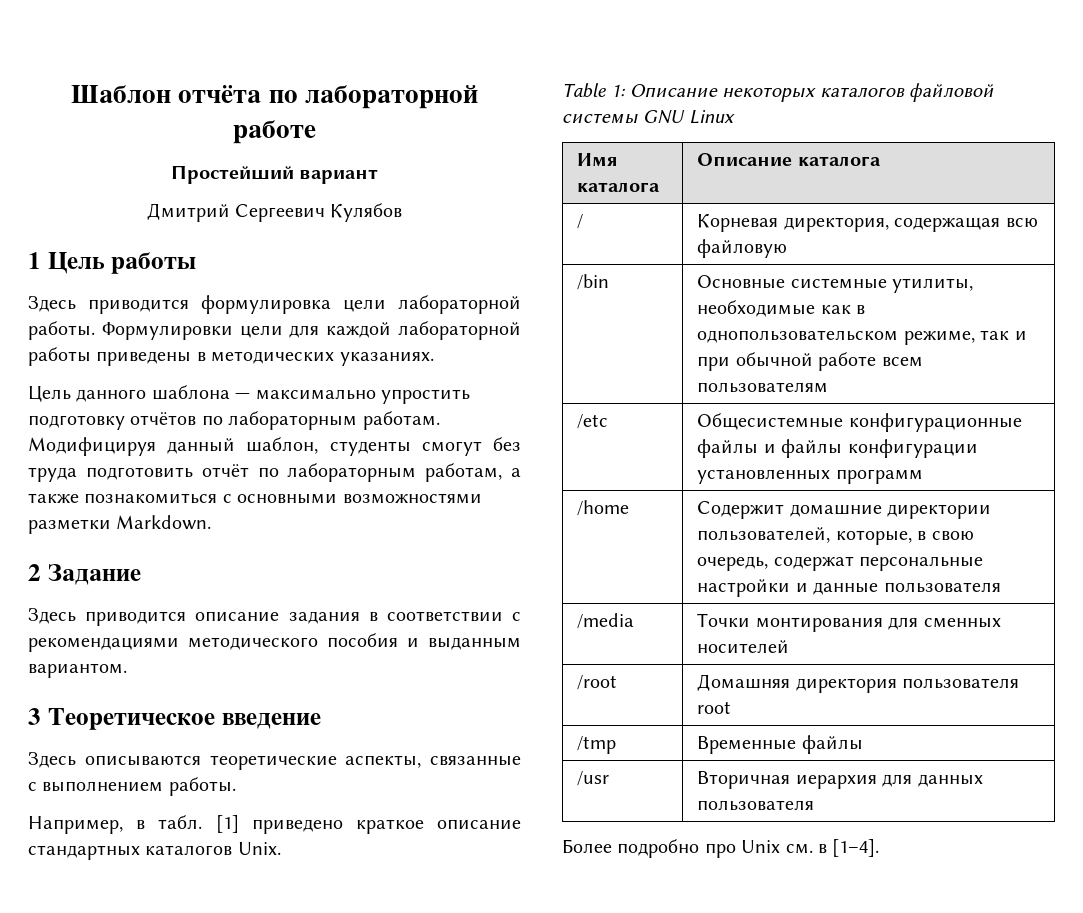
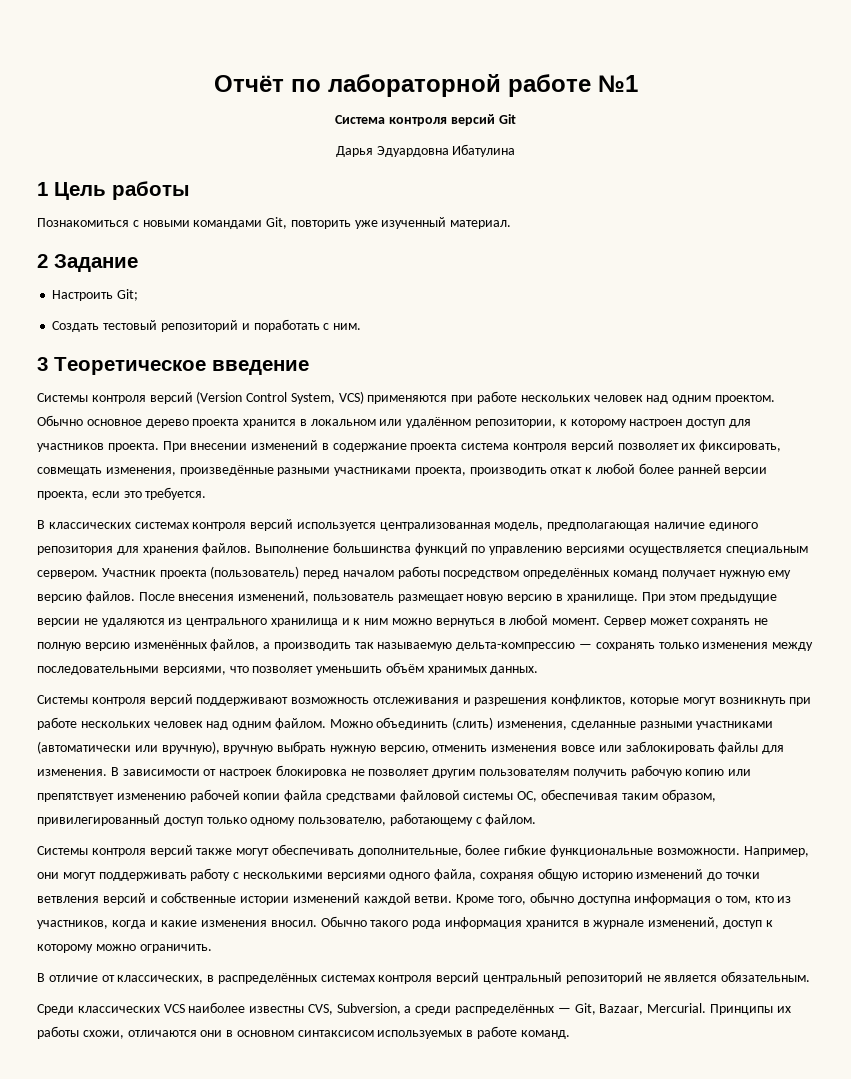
[71,85,262,103] Шаблон отчёта -> [213,75,284,92] Отчёт
[170,165,379,184] [146,203,403,222] [28,252,196,274] [28,295,521,314] [28,321,521,340] [28,347,434,366] [28,385,470,404] [28,411,440,430] [28,437,521,456] [28,463,521,482] [28,493,482,504] [28,515,212,534] [28,564,141,585] [28,608,521,626] [28,633,521,652] [28,663,127,678] [28,708,321,730] [28,752,521,770] [28,777,236,796] [28,815,521,834] [28,842,281,860] [562,83,994,102] [562,110,735,124] [577,153,619,167] [577,182,661,192] [697,153,881,166] [577,214,584,229] [697,214,1038,232] [697,239,788,258] [577,274,610,290] [697,275,974,293] [697,300,866,317] [697,330,1027,345] [697,352,923,371] [697,382,829,393] [577,414,609,429] [697,413,1022,432] [697,439,978,458] [697,469,923,484] [577,500,630,516] [697,501,992,519] [697,527,974,545] [697,556,984,571] [697,579,1001,597] [577,613,635,629] [697,613,1001,632] [697,640,790,653] [577,675,618,690] [697,674,1020,693] [697,701,732,714] [577,736,617,754] [697,735,863,754] [577,771,610,786] [697,771,983,789] [697,800,815,811] [562,839,880,858] // Простейший вариант // Дмитрий Сергеевич Кулябов // 1 Цель работы // Здесь приводится формулировка цели лабораторной работы. Формулировки цели для каждой лабораторной работы приведены в методических указаниях. // Цель данного шаблона — максимально упростить подготовку отчётов по лабораторным работам. Модифицируя данный шаблон, студенты смогут без труда подготовить отчёт по лабораторным работам, а также познакомиться с основными возможностями разметки Markdown. // 2 Задание // Здесь приводится описание задания в соответствии с рекомендациями методического пособия и выданным вариантом. // 3 Теоретическое введение // Здесь описываются теоретические аспекты, связанные с выполнением работы. // Например, в табл. [1] приведено краткое описание стандартных каталогов Unix. // Table 1: Описание некоторых каталогов файловой системы GNU Linux // Имя каталога | Описание каталога // / | Корневая директория, содержащая всю файловую // /bin | Основные системные утилиты, необходимые как в однопользовательском режиме, так и при обычной работе всем пользователям // /etc | Общесистемные конфигурационные файлы и файлы конфигурации установленных программ // /home | Содержит домашние директории пользователей, которые, в свою очередь, содержат персональные настройки и данные пользователя // /media | Точки монтирования для сменных носителей // /root | Домашняя директория пользователя root // /tmp | Временные файлы // /usr | Вторичная иерархия для данных пользователя // Более подробно про Unix см. в [1–4]. -> [597,75,638,92] [335,114,516,126] [335,144,516,157] [37,181,190,200] [37,217,512,229] [37,254,138,272] [52,289,139,301] [52,319,362,332] [37,357,309,375] [37,391,775,404] [37,415,751,428] [37,440,782,452] [37,463,768,476] [37,487,207,500] [37,519,758,531] [37,542,808,555] [37,566,792,579] [37,591,778,603] [37,614,769,627] [37,639,814,651] [37,662,539,675] [37,694,812,706] [37,717,774,730] [37,741,785,754] [37,765,752,778] [37,789,716,802] [37,813,537,826] [37,844,809,857] [37,868,760,881] [37,892,792,905] [37,916,773,929] [37,944,212,953] [37,971,811,984] [37,1002,791,1015] [37,1026,570,1039] №1 // Система контроля версий Git // Дарья Эдуардовна Ибатулина // 1 Цель работы // Познакомиться с новыми командами Git, повторить уже изученный материал. // 2 Задание // Настроить Git; // Создать тестовый репозиторий и поработать с ним. // 3 Теоретическое введение // Системы контроля версий (Version Control System, VCS) применяются при работе нескольких человек над одним проектом. Обычно основное дерево проекта хранится в локальном или удалённом репозитории, к которому настроен доступ для участников проекта. При внесении изменений в содержание проекта система контроля версий позволяет их фиксировать, совмещать изменения, произведённые разными участниками проекта, производить откат к любой более ранней версии проекта, если это требуется. // В классических системах контроля версий используется централизованная модель, предполагающая наличие единого репозитория для хранения файлов. Выполнение большинства функций по управлению версиями осуществляется специальным сервером. Участник проекта (пользователь) перед началом работы посредством определённых команд получает нужную ему версию файлов. После внесения изменений, пользователь размещает новую версию в хранилище. При этом предыдущие версии не удаляются из центрального хранилища и к ним можно вернуться в любой момент. Сервер может сохранять не полную версию изменённых файлов, а производить так называемую дельта-компрессию — сохранять только изменения между последовательными версиями, что позволяет уменьшить объём хранимых данных. // Системы контроля версий поддерживают возможность отслеживания и разрешения конфликтов, которые могут возникнуть при работе нескольких человек над одним файлом. Можно объединить (слить) изменения, сделанные разными участниками (автоматически или вручную), вручную выбрать нужную версию, отменить изменения вовсе или заблокировать файлы для изменения. В зависимости от настроек блокировка не позволяет другим пользователям получить рабочую копию или препятствует изменению рабочей копии файла средствами файловой системы ОС, обеспечивая таким образом, привилегированный доступ только одному пользователю, работающему с файлом. // Системы контроля версий также могут обеспечивать дополнительные, более гибкие функциональные возможности. Например, они могут поддерживать работу с несколькими версиями одного файла, сохраняя общую историю изменений до точки ветвления версий и собственные истории изменений каждой ветви. Кроме того, обычно доступна информация о том, кто из участников, когда и какие изменения вносил. Обычно такого рода информация хранится в журнале изменений, доступ к которому можно ограничить. // В отличие от классических, в распределённых системах контроля версий центральный репозиторий не является обязательным. // Среди классических VCS наиболее известны CVS, Subversion, а среди распределённых — Git, Bazaar, Mercurial. Принципы их работы схожи, отличаются они в основном синтаксисом используемых в работе команд.

